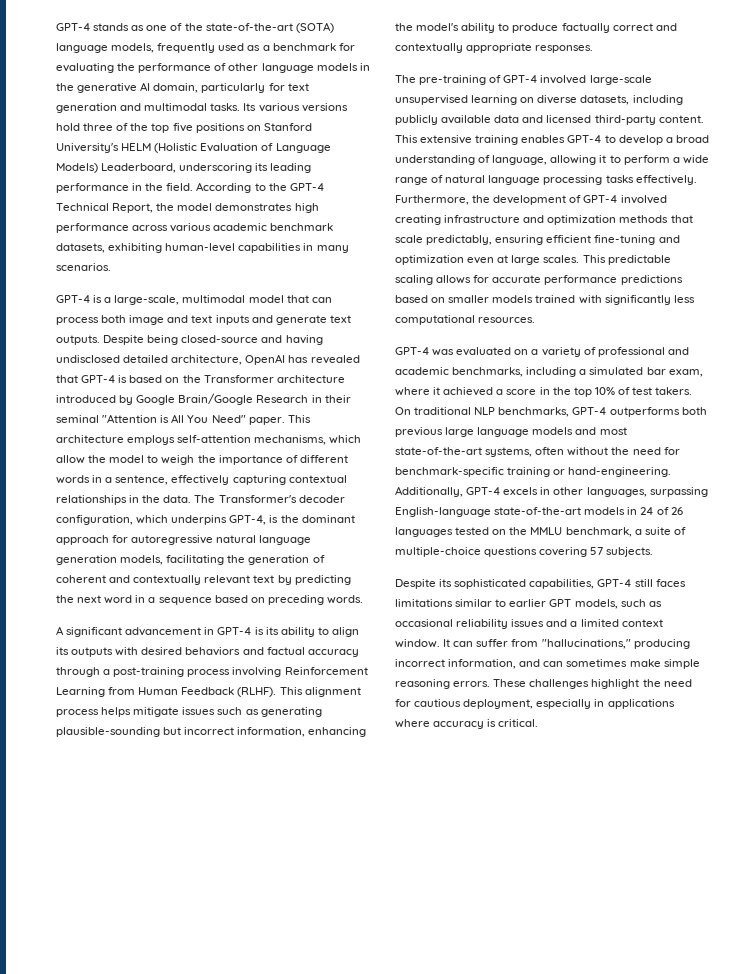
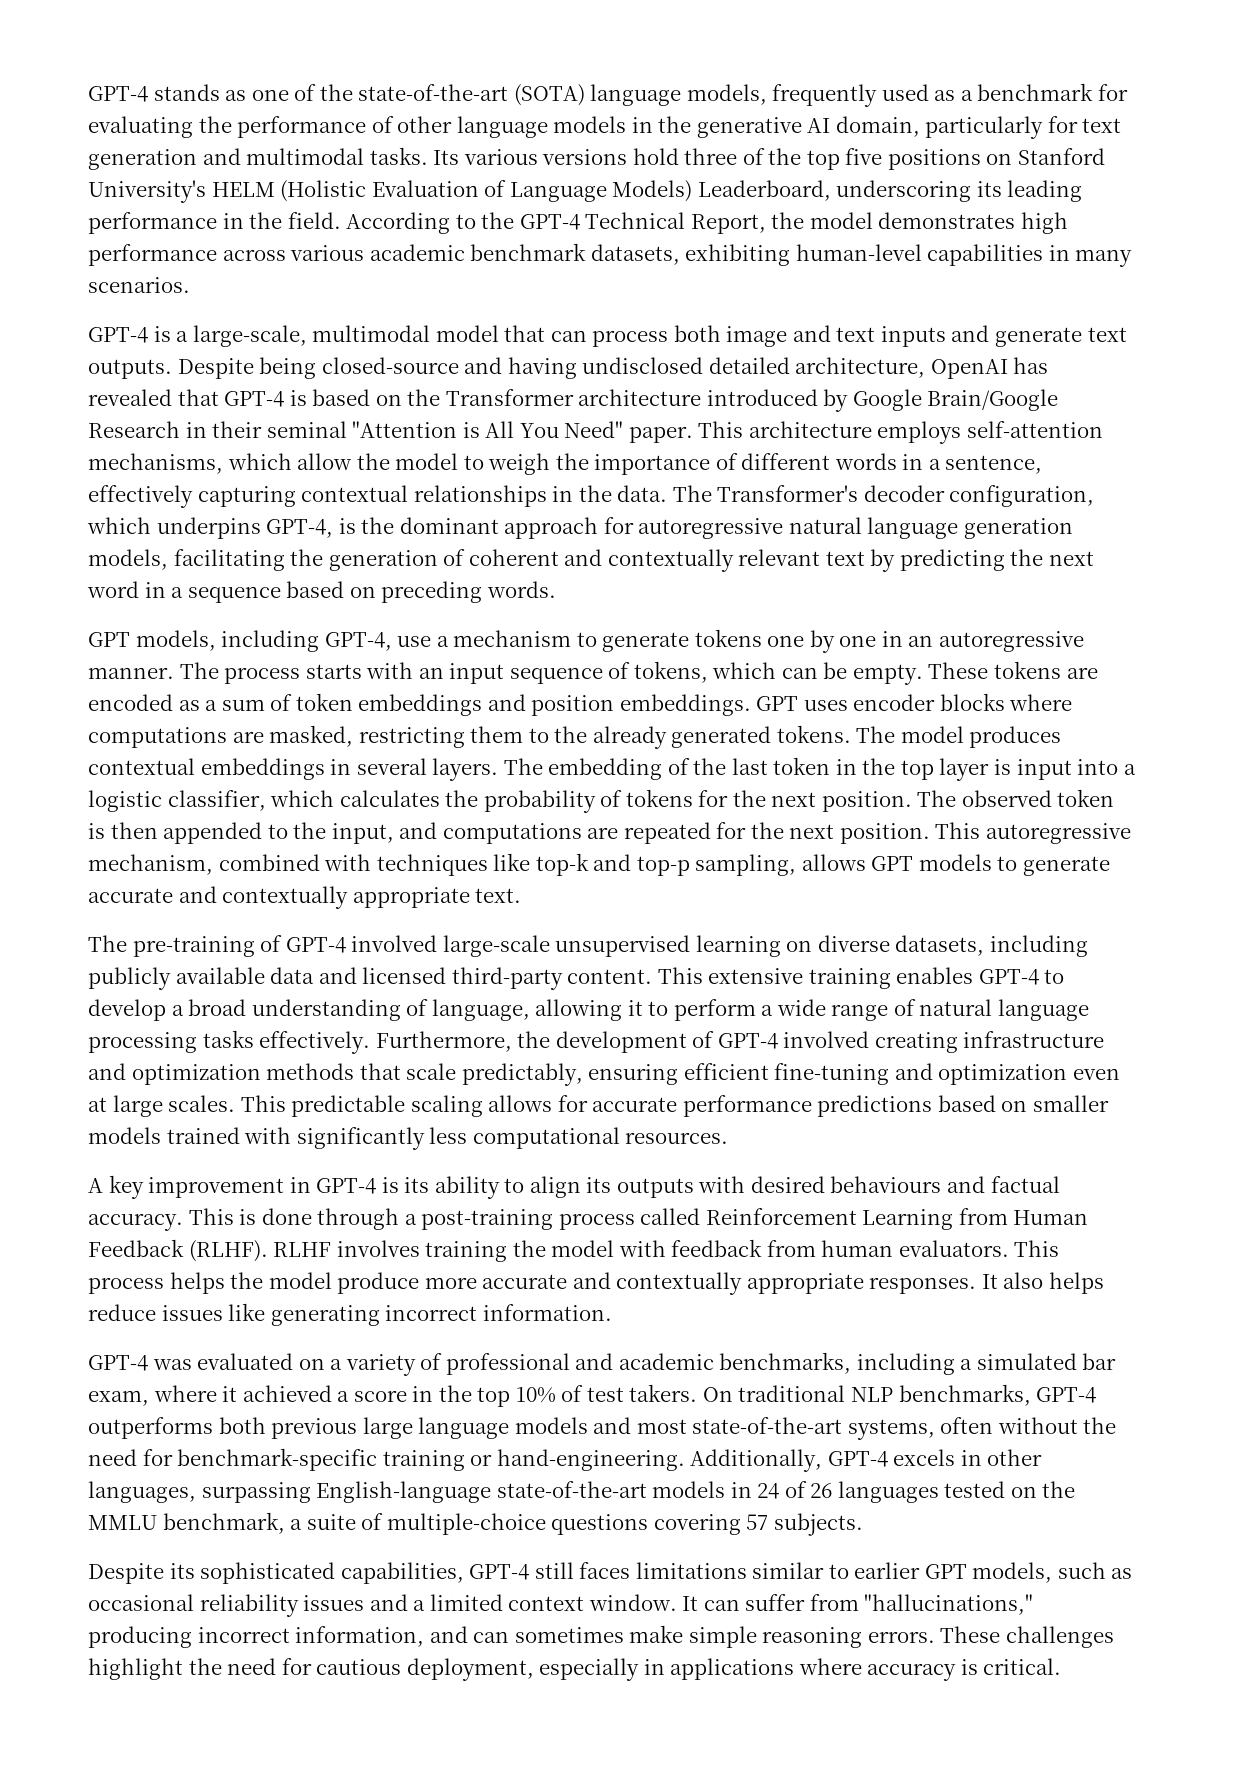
[56,626,359,637] [56,647,359,657] [56,667,368,677] [56,687,361,697] [56,707,322,717] [56,727,367,737] [395,23,677,33] [395,43,594,53] A significant advancement in GPT-4 is its ability to align its outputs with desired behaviors and factual accuracy through a post-training process involving Reinforcement Learning from Human Feedback (RLHF). This alignment process helps mitigate issues such as generating plausible-sounding but incorrect information, enhancing the model's ability to produce factually correct and contextually appropriate responses. -> [88,629,1085,653] [88,661,1098,685] [88,693,1073,716] [88,725,1062,749] [88,757,1136,781] [88,789,1115,813] [88,822,1132,844] [88,853,1110,876] [88,886,522,909] GPT models, including GPT-4, use a mechanism to generate tokens one by one in an autoregressive manner. The process starts with an input sequence of tokens, which can be empty. These tokens are encoded as a sum of token embeddings and position embeddings. GPT uses encoder blocks where computations are masked, restricting them to the already generated tokens. The model produces contextual embeddings in several layers. The embedding of the last token in the top layer is input into a logistic classifier, which calculates the probability of tokens for the next position. The observed token is then appended to the input, and computations are repeated for the next position. This autoregressive mechanism, combined with techniques like top-k and top-p sampling, allows GPT models to generate accurate and contextually appropriate text.
(536, 320) none -> [88,1175,1060,1199] [88,1208,1089,1231] [88,1239,1060,1262] [88,1272,1104,1295] [88,1303,612,1326] // A key improvement in GPT-4 is its ability to align its outputs with desired behaviours and factual accuracy. This is done through a post-training process called Reinforcement Learning from Human Feedback (RLHF). RLHF involves training the model with feedback from human evaluators. This process helps the model produce more accurate and contextually appropriate responses. It also helps reduce issues like generating incorrect information.

